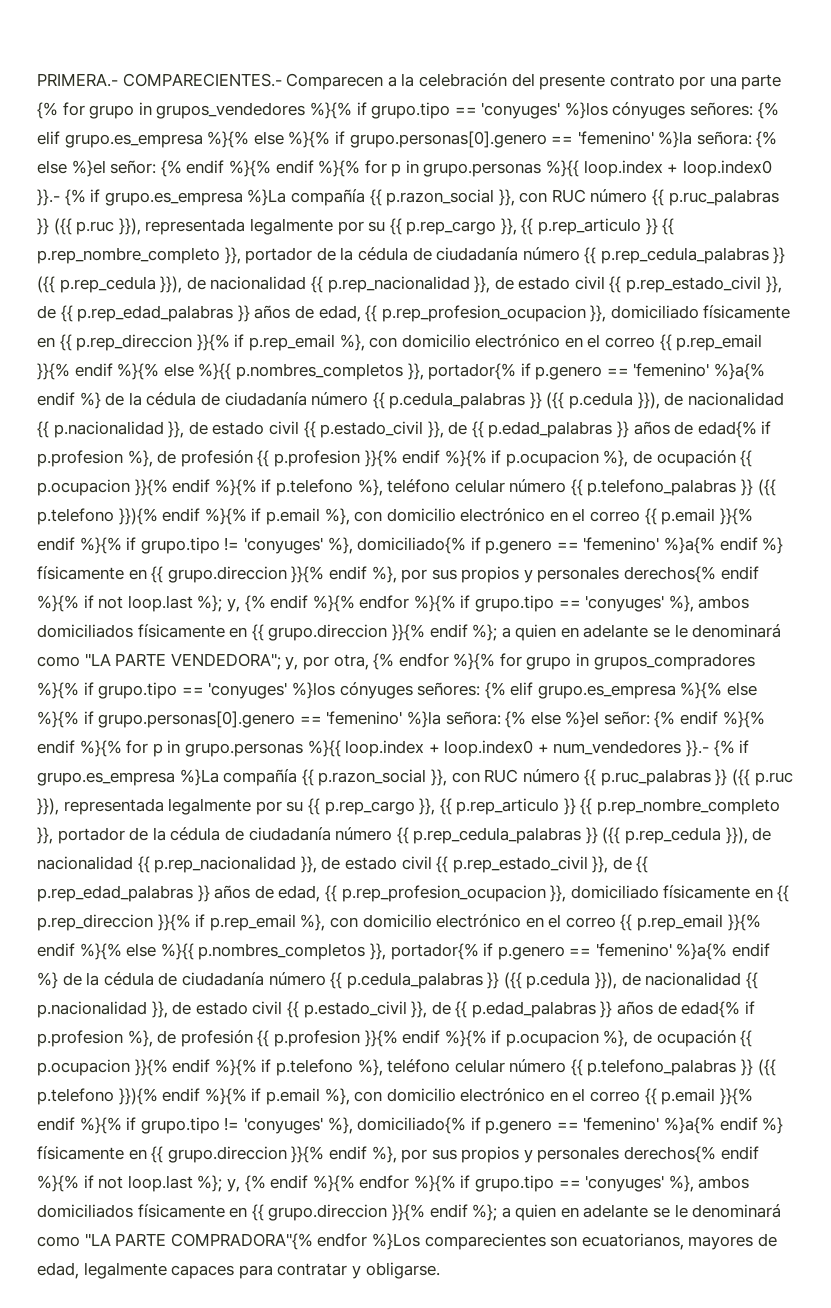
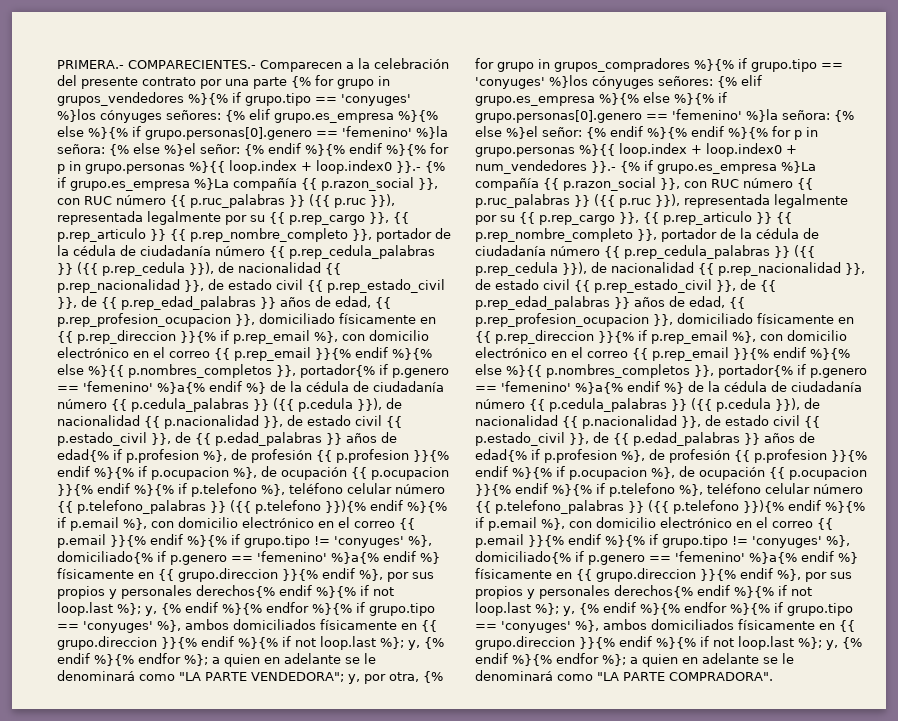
(468, 631) none -> [238,636,444,650] [57,653,181,666] %}{% if not loop.last %}; y, {% endif %}{% endfor
[398,653,496,670] endfor %}{% -> (443, 677) none
(468, 1211) none -> [656,636,862,650] [475,653,599,666] %}{% if not loop.last %}; y, {% endif %}{% endfor
[170,1233,777,1250] [37,1262,440,1279] COMPRADORA"{% endfor %}Los comparecientes son ecuatorianos, mayores de edad, legalmente capaces para contratar y obligarse. -> [669,672,773,681] COMPRADORA".

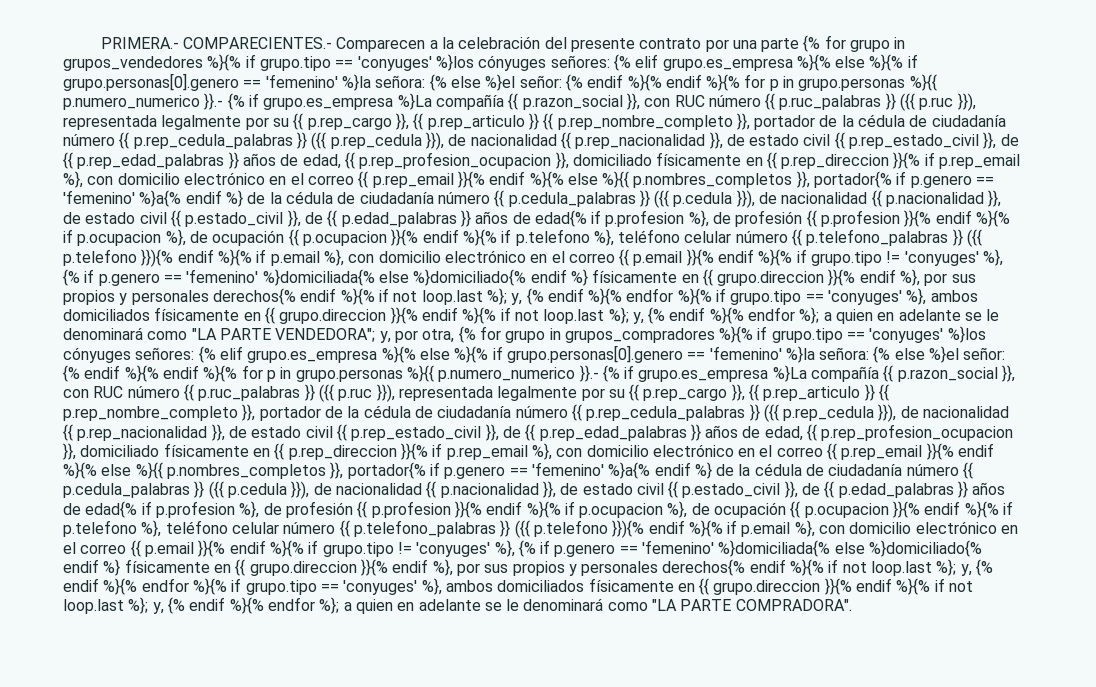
[229,160,392,174] loop.index + loop.index0 -> [63,95,200,110] p.numero_numerico
[57,551,379,565] domiciliado{% if p.genero == 'femenino' %}a{% -> [63,269,527,286] {% if p.genero == 'femenino' %}domiciliada{% else %}domiciliado{%
[619,143,797,157] [475,160,587,174] loop.index + loop.index0 + num_vendedores -> [438,367,576,382] p.numero_numerico
[475,551,797,565] domiciliado{% if p.genero == 'femenino' %}a{% -> [518,540,983,557] {% if p.genero == 'femenino' %}domiciliada{% else %}domiciliado{%

